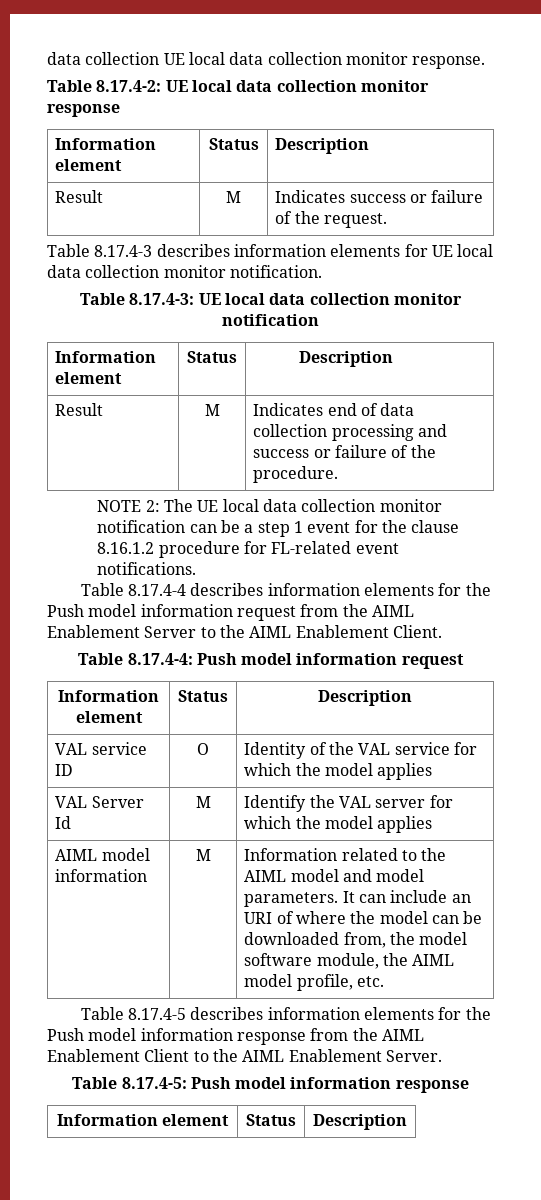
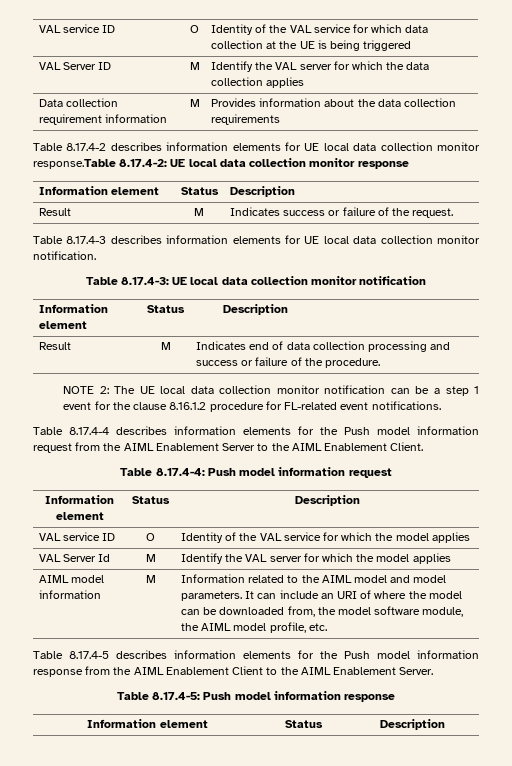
[47,52,486,69] [47,80,92,92] data collection UE local data collection monitor response. // Table -> [38,24,116,33] [190,25,199,33] [210,24,429,35] [210,40,412,51] [38,62,112,70] [189,62,200,70] [210,61,430,72] [210,77,305,88] [38,98,119,107] [38,114,168,125] [189,99,200,107] [210,98,457,107] [210,114,280,125] [33,142,480,151] [33,159,116,169] VAL service ID | O | Identity of the VAL service for which data collection at the UE is being triggered // VAL Server ID | M | Identify the VAL server for which the data collection applies // Data collection requirement information | M | Provides information about the data collection requirements // Table 8.17.4-2 describes information elements for UE local data collection monitor response.Table

